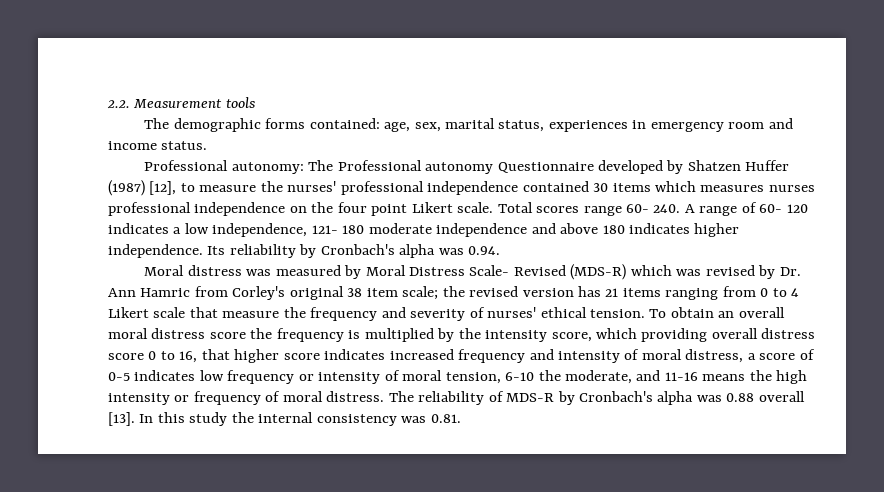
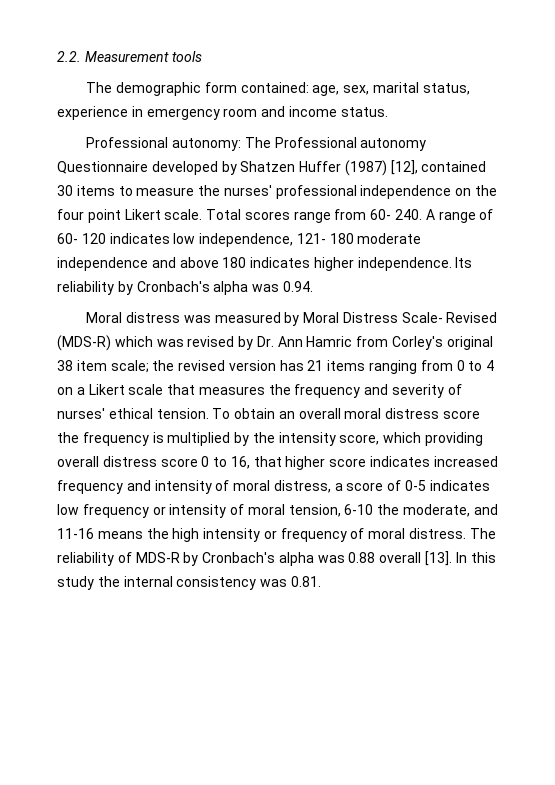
[265,118,306,129] forms -> [204,82,237,93] form
[548,120,628,132] experiences -> [57,106,128,120] experience
(177, 188) none -> [421,161,487,172] [57,185,115,196] contained 30 items
[522,181,815,192] [108,202,286,216] contained 30 items which measures nurses professional independence -> (452, 192) none
(622, 211) none -> [334,209,367,220] from
[173,227,182,234] a -> (170, 238) none
(800, 292) none -> [57,387,85,395] on a
[222,311,280,318] measure -> [198,386,265,395] measures

